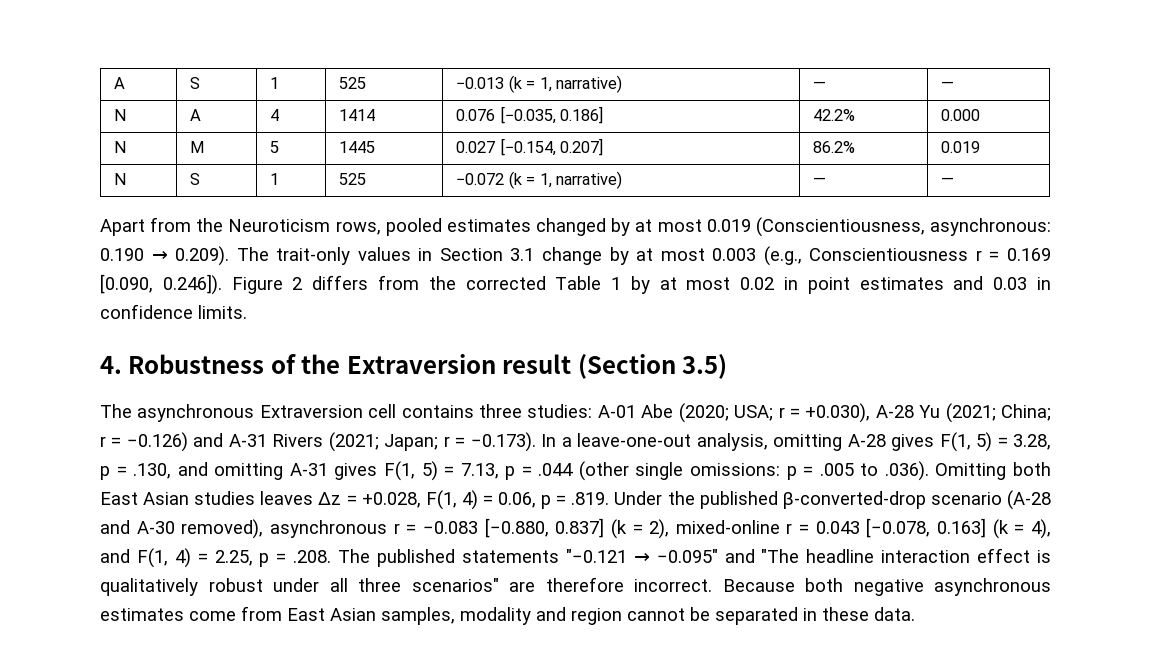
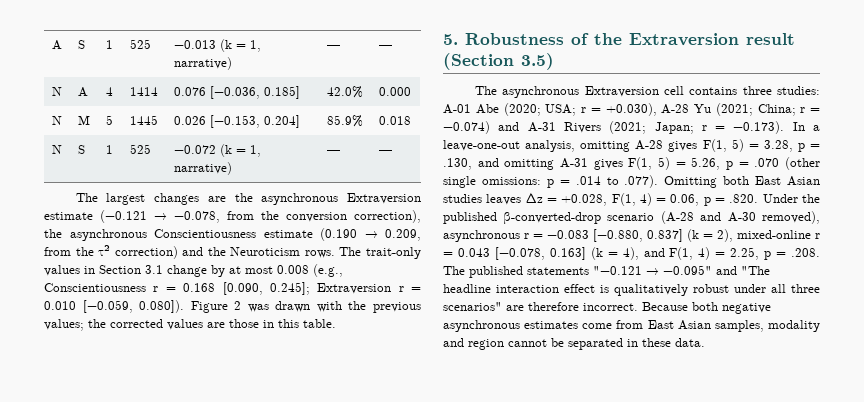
[499,106,604,124] [813,109,856,121] [−0.035, 0.186] | 42.2% -> [209,86,300,99] [326,86,363,98] [−0.036, 0.185] | 42.0%
[456,138,604,156] [813,141,856,153] [941,141,981,153] 0.027 [−0.154, 0.207] | 86.2% | 0.019 -> [173,115,300,128] [326,115,363,127] [378,116,411,125] 0.026 [−0.153, 0.204] | 85.9% | 0.018
[100,217,1051,237] [100,246,230,266] Apart from the Neuroticism rows, pooled estimates changed by at most 0.019 (Conscientiousness, asynchronous: 0.190 → 0.209). -> [75,193,421,205] [44,210,421,223] [44,228,421,241] [44,245,335,259] The largest changes are the asynchronous Extraversion estimate (−0.121 → −0.078, from the conversion correction), the asynchronous Conscientiousness estimate (0.190 → 0.209, from the τ² correction) and the Neuroticism rows.
[712,248,757,261] 0.003 -> [277,265,309,274] 0.008
[1006,248,1051,261] [100,274,1051,295] [100,304,247,319] [100,356,122,374] 0.169 [0.090, 0.246]). Figure 2 differs from the corrected Table 1 by at most 0.02 in point estimates and 0.03 in confidence limits. // 4. -> [183,282,421,295] [44,300,421,313] [44,319,336,331] [443,34,458,45] 0.168 [0.090, 0.245]; Extraversion r = 0.010 [−0.059, 0.080]). Figure 2 was drawn with the previous values; the corrected values are those in this table. // 5.
[126,432,188,452] −0.126) -> [443,121,490,134] −0.074)
[460,463,574,480] 7.13, p = .044 -> [691,157,780,170] 5.26, p = .070
[819,461,929,481] .005 to .036). -> [575,175,659,188] .014 to .077).
[571,492,610,505] .819. -> [729,194,759,203] .820.

